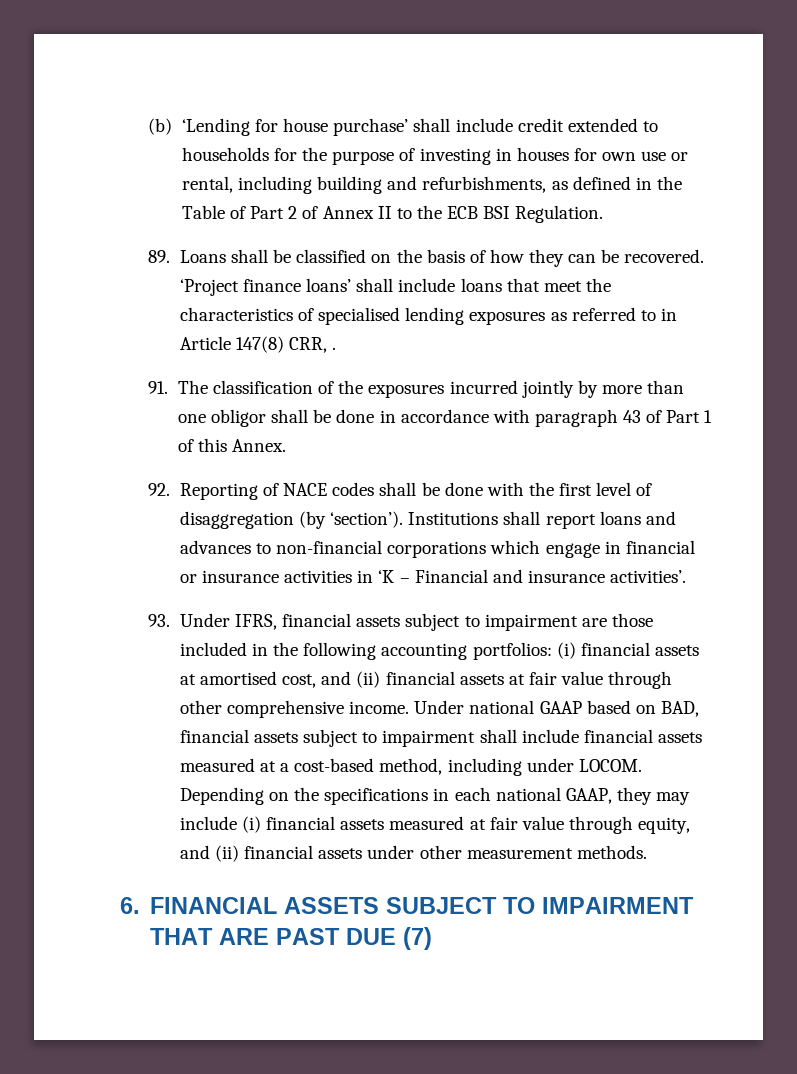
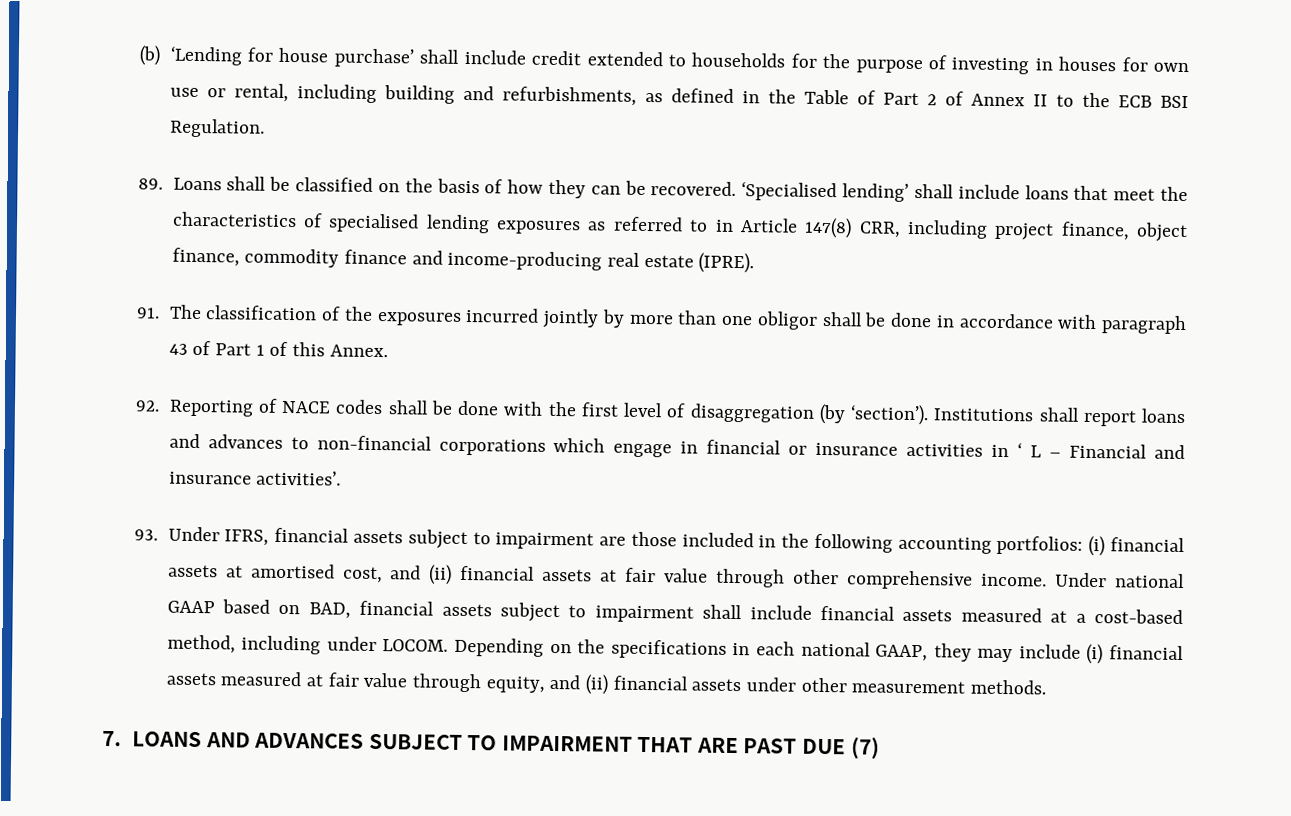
[179,278,352,296] ‘Project finance loans’ -> [741,181,910,202] ‘Specialised lending’
[332,347,337,350] . -> [906,219,1189,243] [171,247,755,274] including project finance, object finance, commodity finance and income-producing real estate (IPRE).
[378,570,395,583] ‘K -> [1017,442,1042,458] ‘ L
[120,897,379,914] 6. FINANCIAL ASSETS -> [102,730,365,749] 7. LOANS AND ADVANCES

